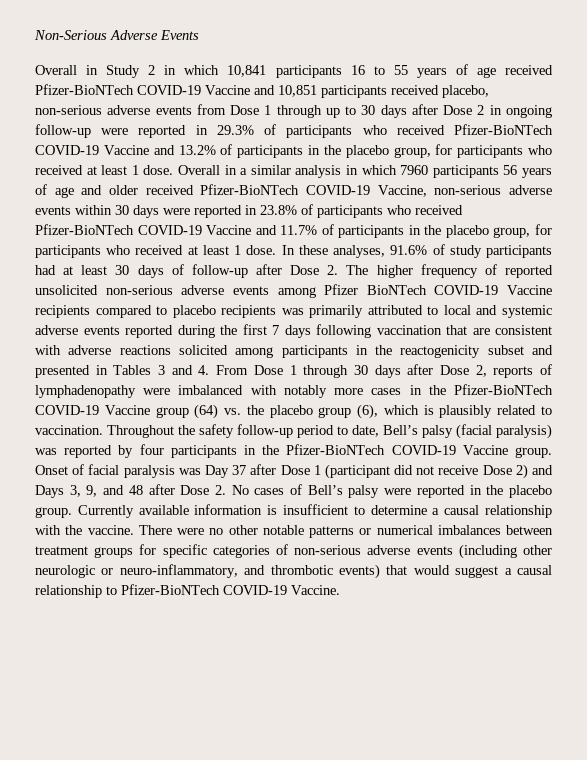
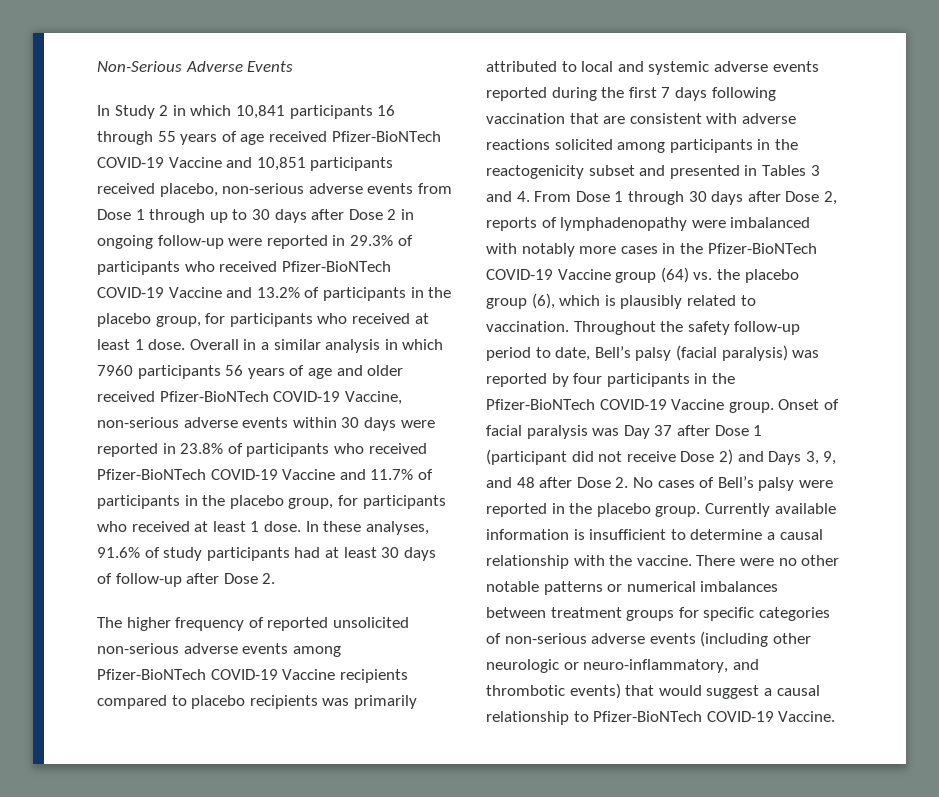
[35,65,99,75] Overall in -> [97,105,110,116] In
[373,66,385,75] to -> [97,131,153,145] through
(339, 270) none -> (276, 578) //
[324,284,427,295] Pfizer BioNTech -> [97,669,206,680] Pfizer-BioNTech

